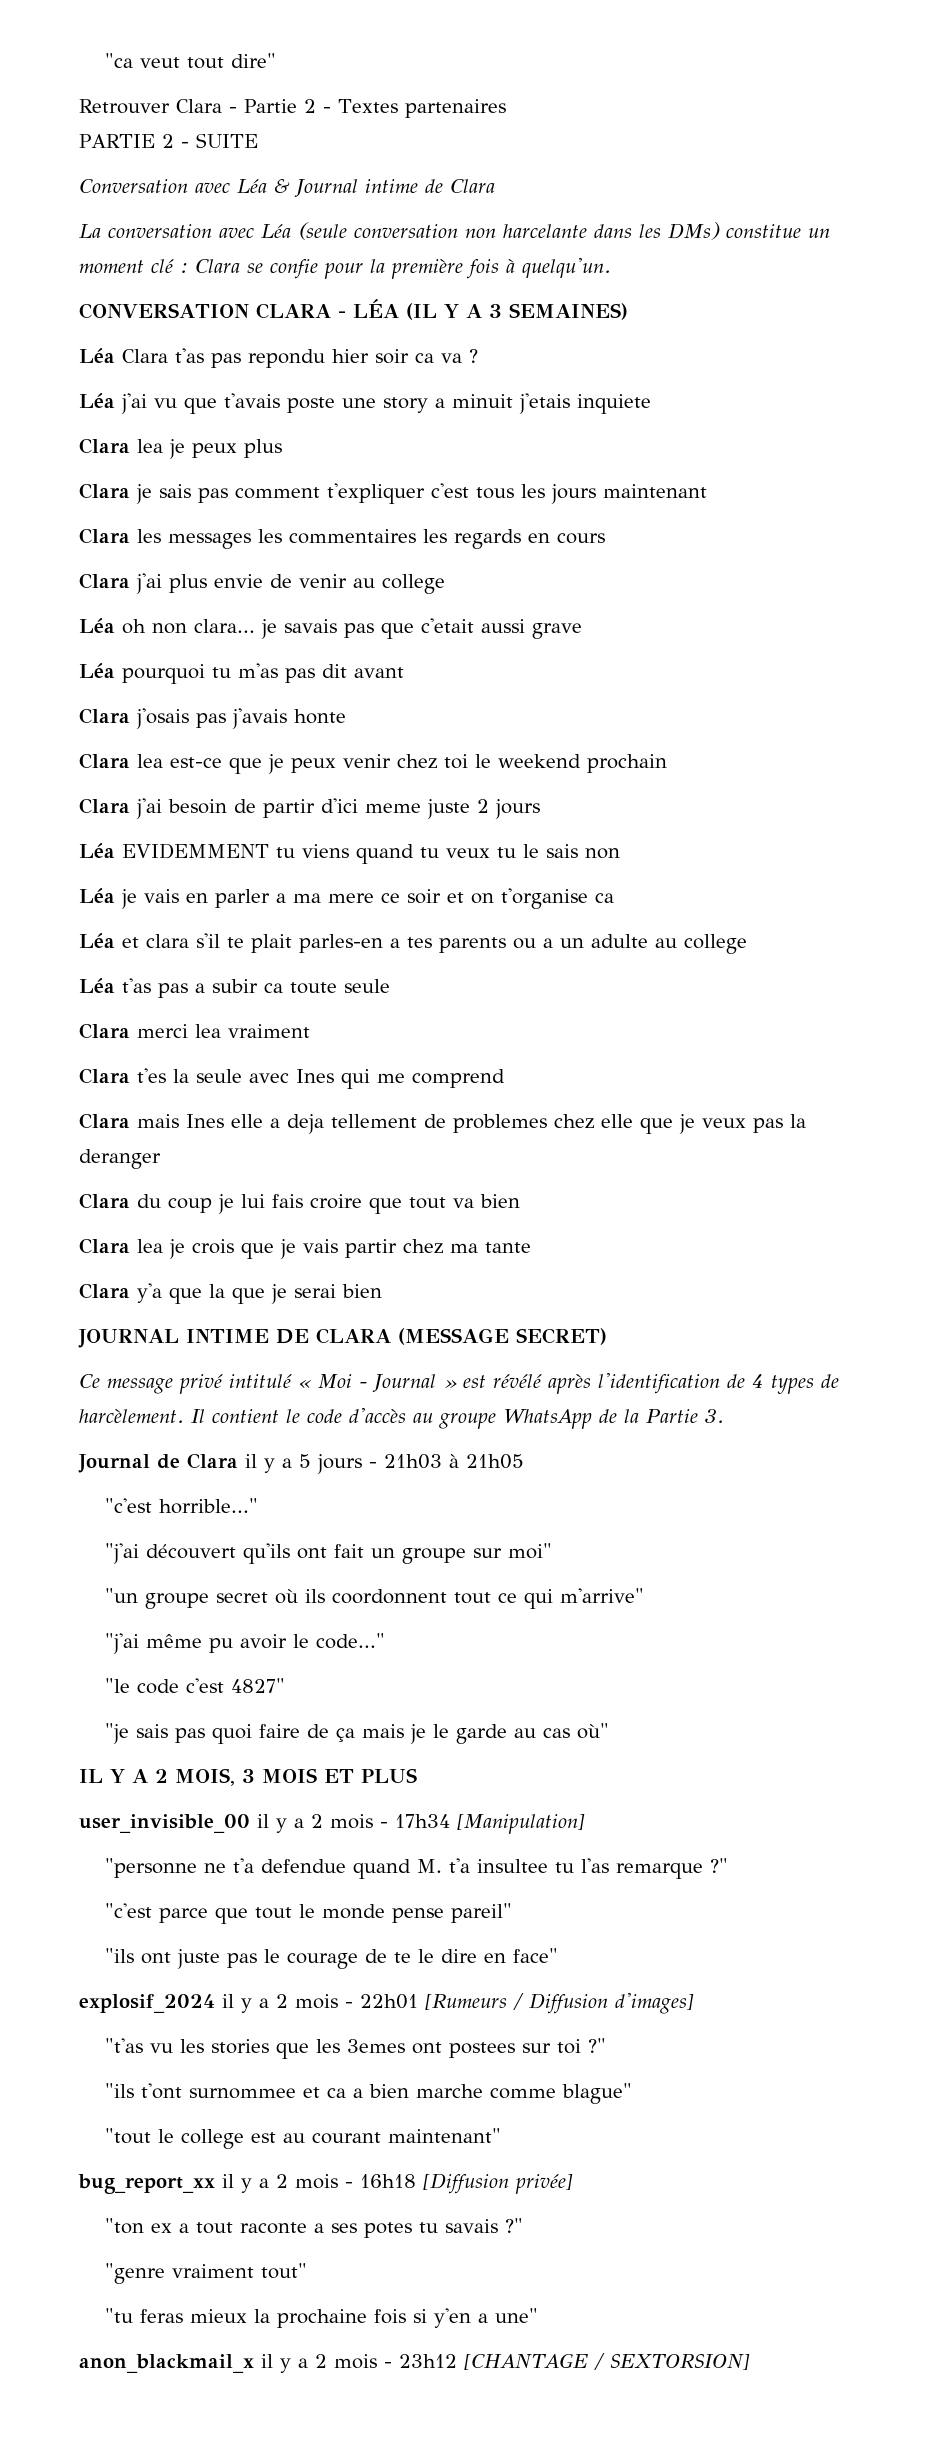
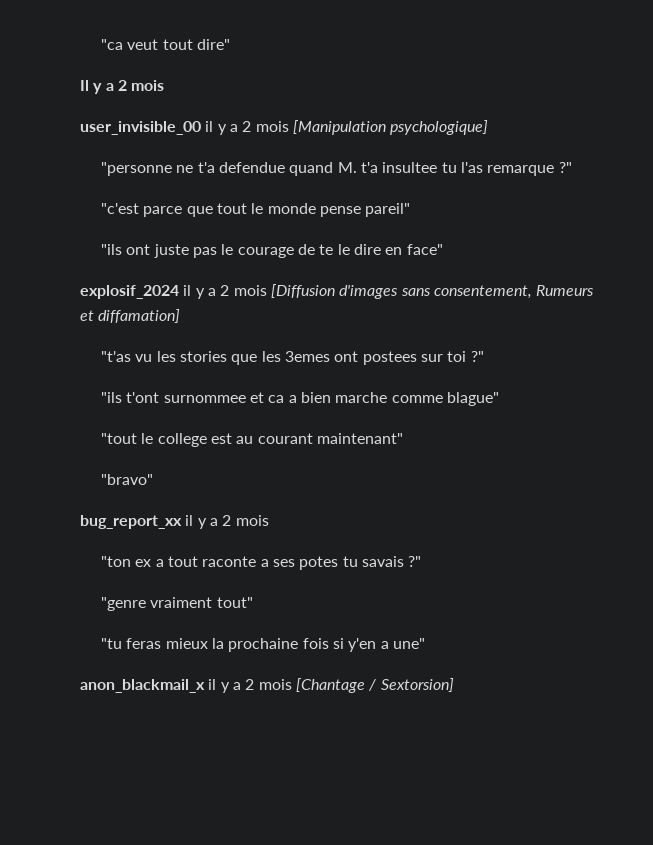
[79,99,506,118] [79,133,258,148] [79,179,495,197] [79,222,830,240] [79,258,611,279] [79,299,628,320] [79,348,478,368] [79,393,651,414] [79,438,282,459] [79,483,707,504] [79,528,605,549] [79,573,445,594] [79,618,582,639] [79,663,404,684] [79,708,346,729] [79,753,667,774] [79,798,540,819] [79,843,620,864] [79,888,614,909] [79,933,747,954] [79,978,390,998] [79,1023,310,1039] [79,1068,505,1089] [79,1113,806,1134] [79,1149,161,1169] [79,1193,520,1214] [79,1238,531,1259] [79,1283,382,1304] [78,1328,607,1348] [79,1373,839,1394] [79,1408,724,1429] [78,1453,524,1474] [105,1498,259,1514] [105,1543,553,1564] [105,1588,645,1609] [105,1633,386,1654] [105,1678,286,1694] [105,1723,610,1744] [79,1768,417,1786] Retrouver Clara - Partie 2 - Textes partenaires // PARTIE 2 - SUITE // Conversation avec Léa & Journal intime de Clara // La conversation avec Léa (seule conversation non harcelante dans les DMs) constitue un moment clé : Clara se confie pour la première fois à quelqu'un. // CONVERSATION CLARA - LÉA (IL Y A 3 SEMAINES) // Léa Clara t'as pas repondu hier soir ca va ? // Léa j'ai vu que t'avais poste une story a minuit j'etais inquiete // Clara lea je peux plus // Clara je sais pas comment t'expliquer c'est tous les jours maintenant // Clara les messages les commentaires les regards en cours // Clara j'ai plus envie de venir au college // Léa oh non clara... je savais pas que c'etait aussi grave // Léa pourquoi tu m'as pas dit avant // Clara j'osais pas j'avais honte // Clara lea est-ce que je peux venir chez toi le weekend prochain // Clara j'ai besoin de partir d'ici meme juste 2 jours // Léa EVIDEMMENT tu viens quand tu veux tu le sais non // Léa je vais en parler a ma mere ce soir et on t'organise ca // Léa et clara s'il te plait parles-en a tes parents ou a un adulte au college // Léa t'as pas a subir ca toute seule // Clara merci lea vraiment // Clara t'es la seule avec Ines qui me comprend // Clara mais Ines elle a deja tellement de problemes chez elle que je veux pas la deranger // Clara du coup je lui fais croire que tout va bien // Clara lea je crois que je vais partir chez ma tante // Clara y'a que la que je serai bien // JOURNAL INTIME DE CLARA (MESSAGE SECRET) // Ce message privé intitulé « Moi - Journal » est révélé après l'identification de 4 types de harcèlement. Il contient le code d'accès au groupe WhatsApp de la Partie 3. // Journal de Clara il y a 5 jours - 21h03 à 21h05 // "c'est horrible..." // "j'ai découvert qu'ils ont fait un groupe sur moi" // "un groupe secret où ils coordonnent tout ce qui m'arrive" // "j'ai même pu avoir le code..." // "le code c'est 4827" // "je sais pas quoi faire de ça mais je le garde au cas où" // IL Y A 2 MOIS, 3 MOIS ET PLUS -> [80,80,165,94] Il y a 2 mois
[380,1813,585,1834] - 17h34 [Manipulation] -> [292,120,489,135] [Manipulation psychologique]
[345,1993,694,2014] - 22h01 [Rumeurs / Diffusion d'images] -> [270,284,595,299] [80,309,181,323] [Diffusion d'images sans consentement, Rumeurs et diffamation]
(502, 2135) none -> [101,474,154,485] // "bravo"
[345,2173,573,2194] - 16h18 [Diffusion privée] -> (269, 520) none
[384,2353,750,2370] - 23h12 [CHANTAGE / SEXTORSION] -> [295,678,454,693] [Chantage / Sextorsion]

